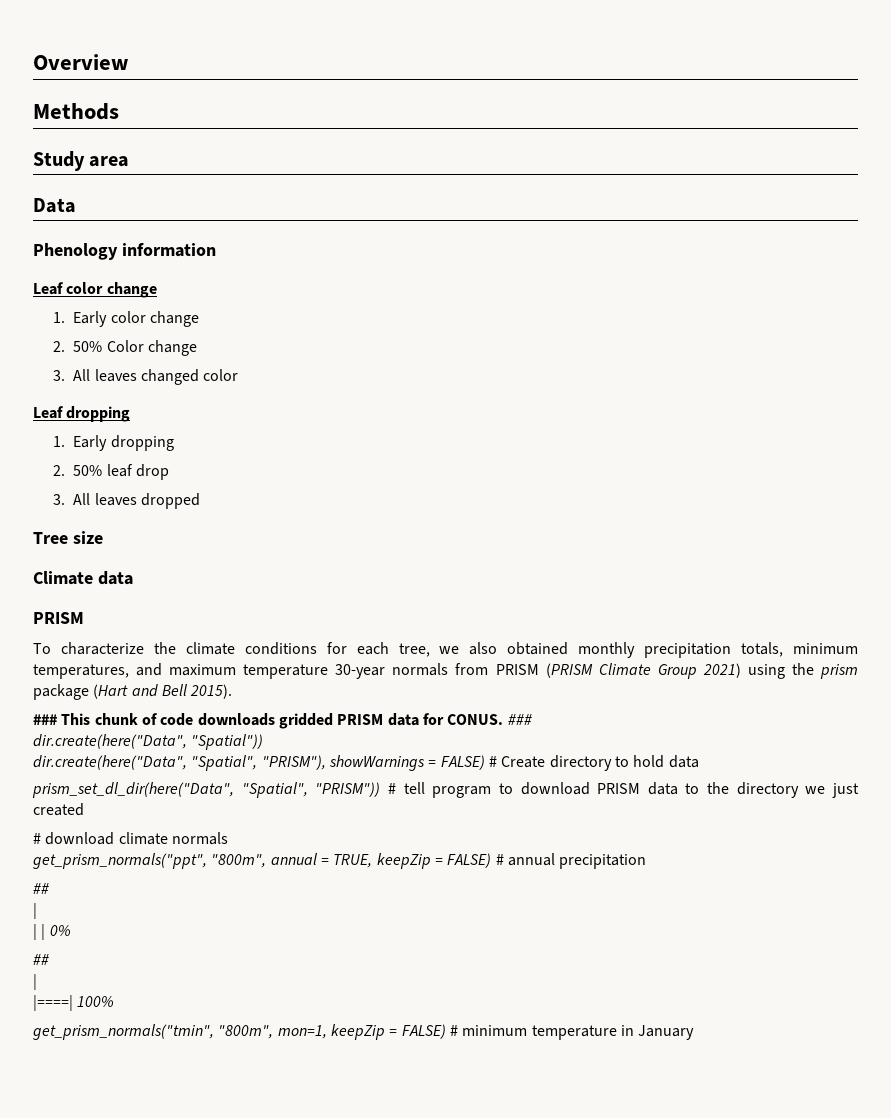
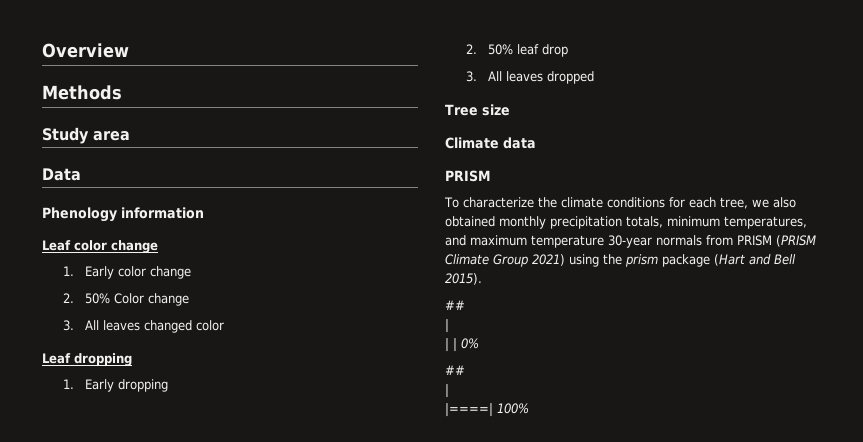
[33,713,532,729] [33,734,264,750] [33,755,699,771] [32,782,859,798] [33,803,84,816] [33,832,228,845] [33,853,647,869] // ### This chunk of code downloads gridded PRISM data for CONUS. ### // dir.create(here("Data", "Spatial")) // dir.create(here("Data", "Spatial", "PRISM"), showWarnings = FALSE) # Create directory to hold data // prism_set_dl_dir(here("Data", "Spatial", "PRISM")) # tell program to download PRISM data to the directory we just created // # download climate normals // get_prism_normals("ppt", "800m", annual = TRUE, keepZip = FALSE) # annual precipitation -> (482, 279) none
[33,1024,695,1040] // get_prism_normals("tmin", "800m", mon=1, keepZip = FALSE) # minimum temperature in January -> (529, 408) none

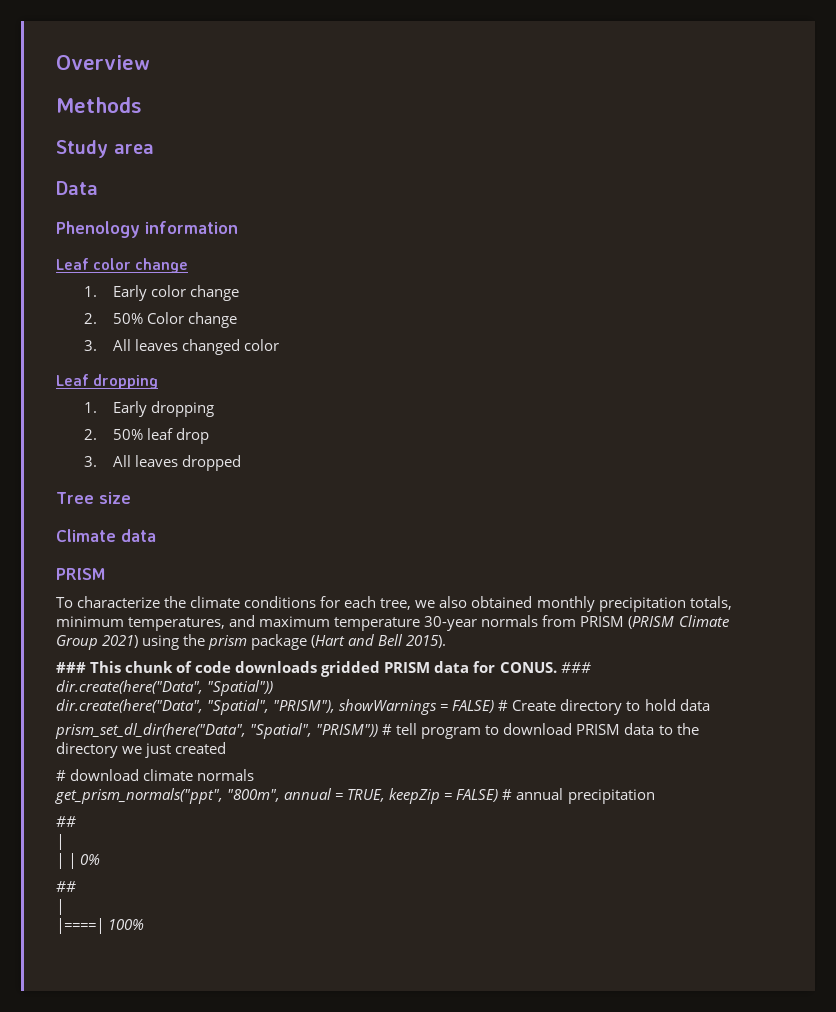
(482, 279) none -> [56,661,591,677] [56,680,274,696] [56,699,710,715] [55,723,699,739] [56,742,227,758] [56,769,255,781] [55,788,655,804] // ### This chunk of code downloads gridded PRISM data for CONUS. ### // dir.create(here("Data", "Spatial")) // dir.create(here("Data", "Spatial", "PRISM"), showWarnings = FALSE) # Create directory to hold data // prism_set_dl_dir(here("Data", "Spatial", "PRISM")) # tell program to download PRISM data to the directory we just created // # download climate normals // get_prism_normals("ppt", "800m", annual = TRUE, keepZip = FALSE) # annual precipitation

